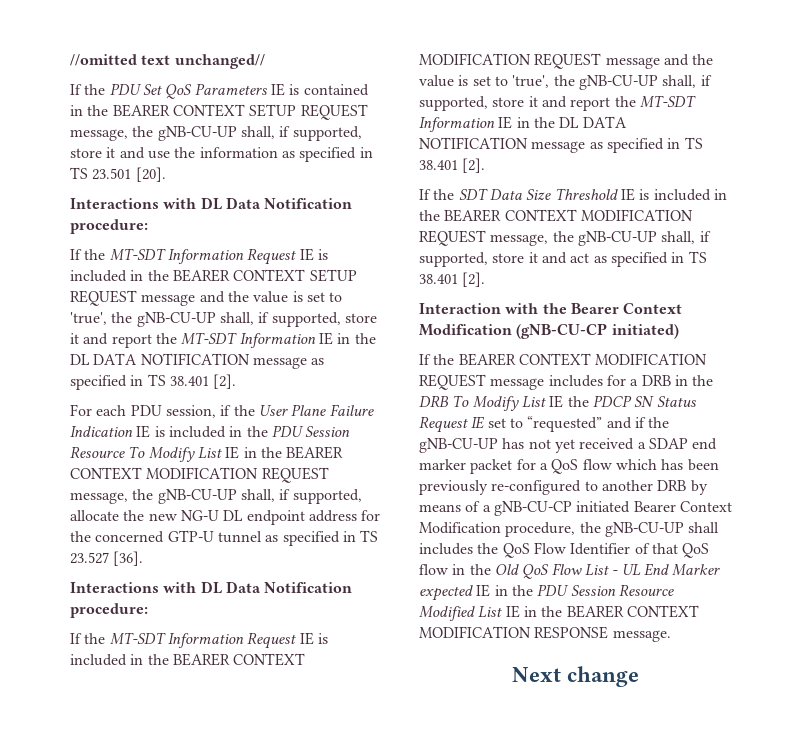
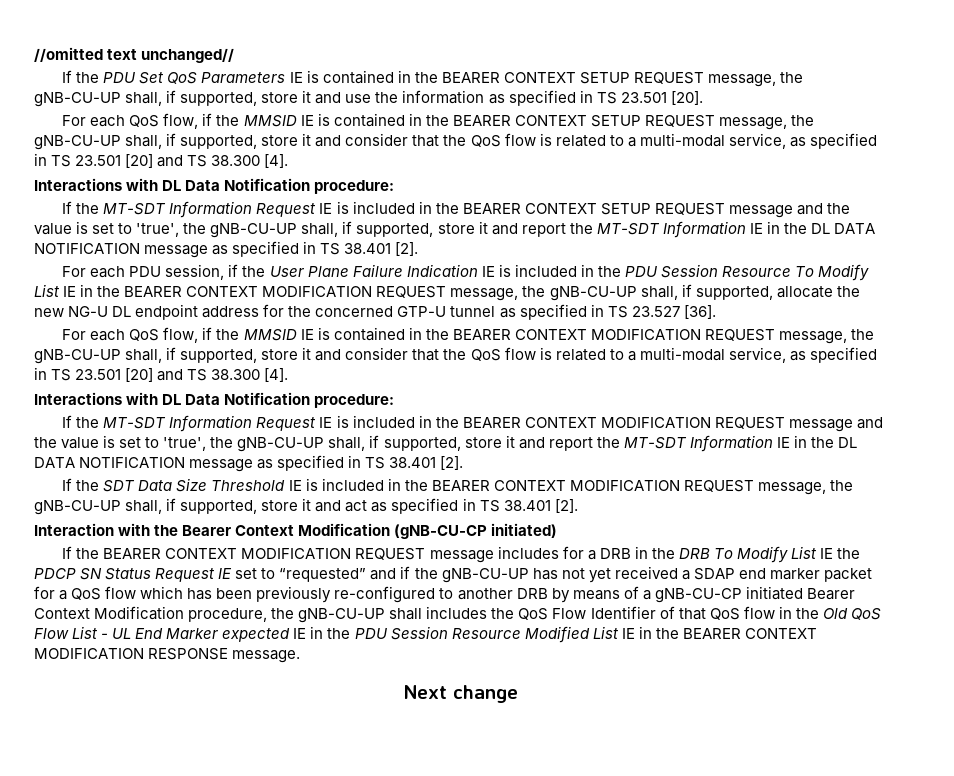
(166, 174) none -> [62,113,815,130] [34,133,877,150] [34,153,289,168] // For each QoS flow, if the MMSID IE is contained in the BEARER CONTEXT SETUP REQUEST message, the gNB-CU-UP shall, if supported, store it and consider that the QoS flow is related to a multi-modal service, as specified in TS 23.501 [20] and TS 38.300 [4].
(144, 558) none -> [62,327,875,344] [34,347,877,364] [34,367,289,382] // For each QoS flow, if the MMSID IE is contained in the BEARER CONTEXT MODIFICATION REQUEST message, the gNB-CU-UP shall, if supported, store it and consider that the QoS flow is related to a multi-modal service, as specified in TS 23.501 [20] and TS 38.300 [4].

